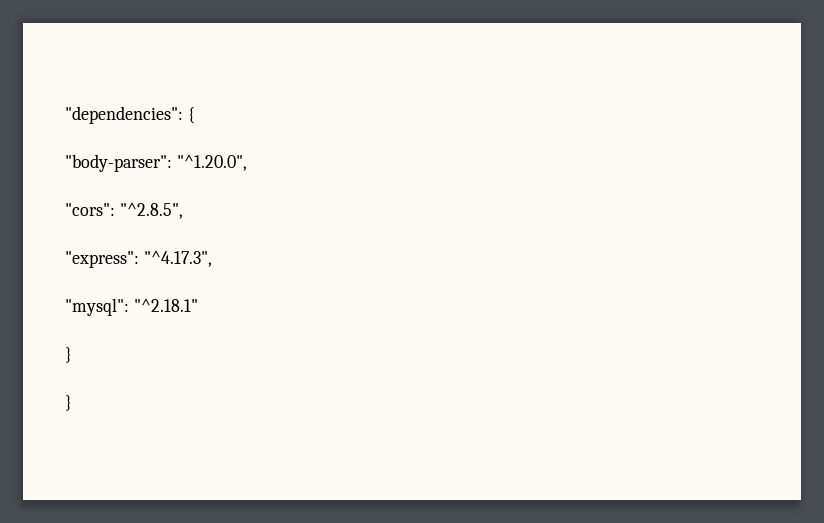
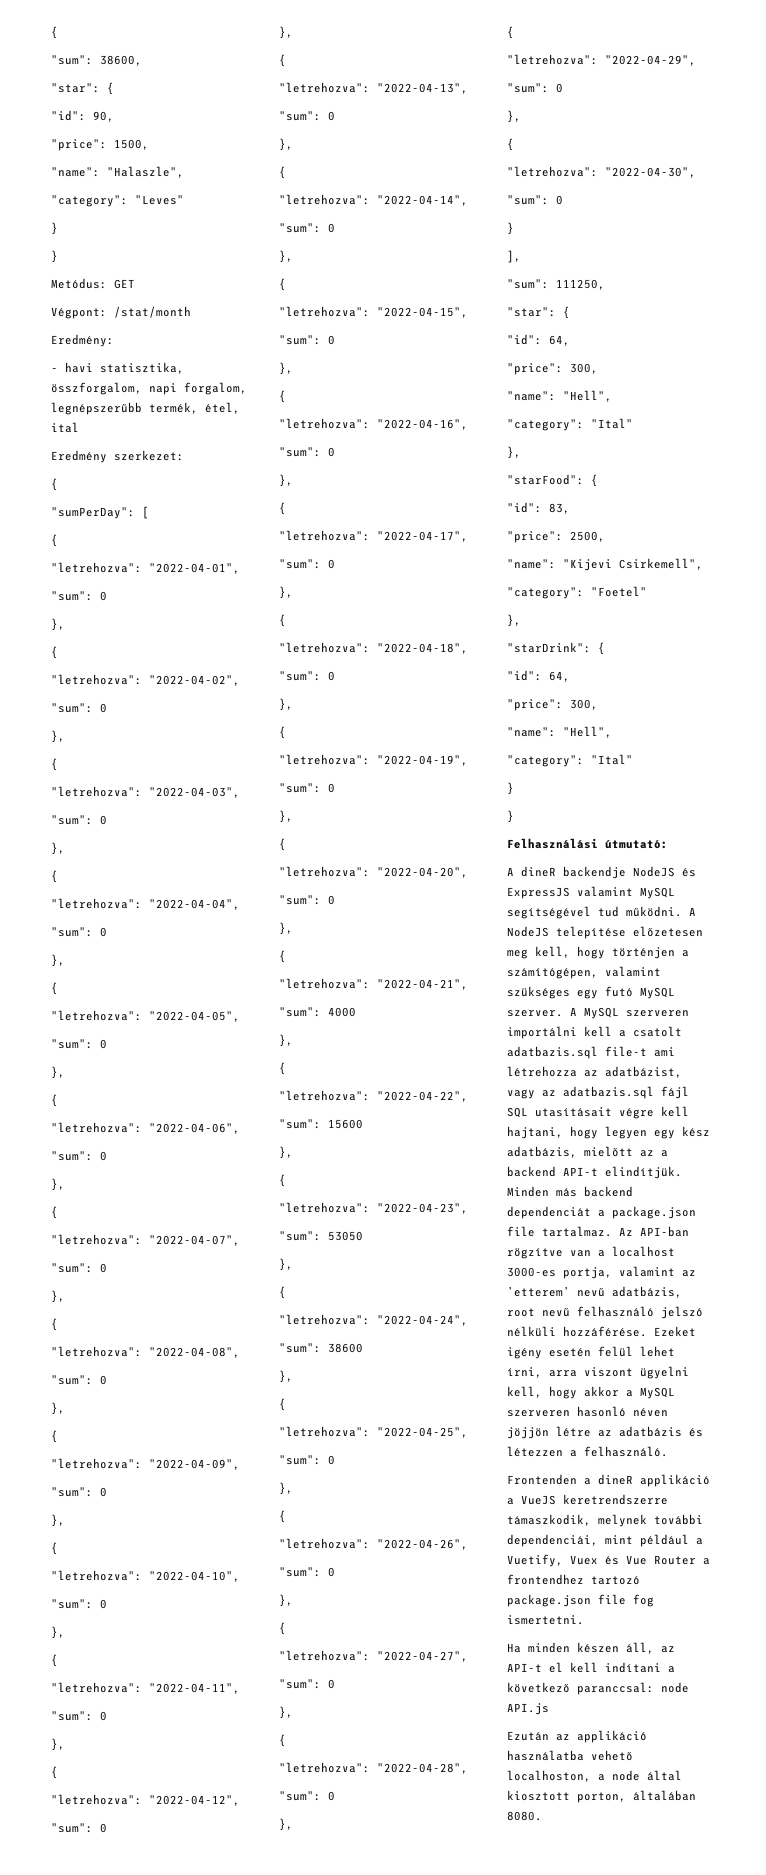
[65,106,195,124] [65,154,247,172] [65,203,183,219] [65,251,212,268] [65,298,198,316] [65,347,72,363] [65,395,72,411] "dependencies": { // "body-parser": "^1.20.0", // "cors": "^2.8.5", // "express": "^4.17.3", // "mysql": "^2.18.1" // } // } -> [51,26,58,39] [51,55,142,66] [51,82,114,95] [51,110,114,122] [51,139,149,151] [51,166,184,178] [51,195,184,207] [51,222,58,235] [51,250,58,263] [51,278,135,289] [51,306,191,319] [51,334,114,347] [51,362,184,374] [51,382,247,395] [51,402,240,415] [51,422,79,433] [51,450,184,463] [51,478,58,491] [51,506,149,519] [51,534,58,547] [51,562,240,574] [51,591,107,601] [51,618,65,631] [51,646,58,659] [51,674,240,686] [51,703,107,713] [51,730,65,743] [51,758,58,771] [51,786,240,798] [51,815,107,825] [51,842,65,855] [51,870,58,883] [51,898,240,910] [51,927,107,937] [51,954,65,967] [51,982,58,995] [51,1010,240,1022] [51,1039,107,1049] [51,1066,65,1079] [51,1094,58,1107] [51,1122,240,1134] [51,1151,107,1161] [51,1178,65,1191] [51,1206,58,1219] [51,1234,240,1246] [51,1263,107,1273] [51,1290,65,1303] [51,1318,58,1331] [51,1346,240,1358] [51,1375,107,1385] [51,1402,65,1415] [51,1430,58,1443] [51,1458,240,1470] [51,1487,107,1497] [51,1514,65,1527] [51,1542,58,1555] [51,1570,240,1582] [51,1599,107,1609] [51,1626,65,1639] [51,1654,58,1667] [51,1682,240,1694] [51,1711,107,1721] [51,1738,65,1751] [51,1766,58,1779] [51,1794,240,1806] [51,1823,107,1833] [279,26,293,39] [279,54,286,67] [279,82,468,94] [279,111,335,121] [279,138,293,151] [279,166,286,179] [279,194,468,206] [279,223,335,233] [279,250,293,263] [279,278,286,291] [279,306,468,318] [279,335,335,345] [279,362,293,375] [279,390,286,403] [279,418,468,430] [279,447,335,457] [279,474,293,487] [279,502,286,515] [279,530,468,542] [279,559,335,569] [279,586,293,599] [279,614,286,627] [279,642,468,654] [279,671,335,681] [279,698,293,711] [279,726,286,739] [279,754,468,766] [279,783,335,793] [279,810,293,823] [279,838,286,851] [279,866,468,878] [279,895,335,905] [279,922,293,935] [279,950,286,963] [279,978,468,990] [279,1007,356,1017] [279,1034,293,1047] [279,1062,286,1075] [279,1090,468,1102] [279,1119,363,1129] [279,1146,293,1159] [279,1174,286,1187] [279,1202,468,1214] [279,1231,363,1241] [279,1258,293,1271] [279,1286,286,1299] [279,1314,468,1326] [279,1343,363,1353] [279,1370,293,1383] [279,1398,286,1411] [279,1426,468,1438] [279,1455,335,1465] [279,1482,293,1495] [279,1510,286,1523] [279,1538,468,1550] [279,1567,335,1577] [279,1594,293,1607] [279,1622,286,1635] [279,1650,468,1662] [279,1679,335,1689] [279,1706,293,1719] [279,1734,286,1747] [279,1762,468,1774] [279,1791,335,1801] [279,1818,293,1831] [507,26,514,39] [507,54,696,66] [507,83,563,93] [507,110,521,123] [507,138,514,151] [507,166,696,178] [507,195,563,205] [507,222,514,235] [507,250,521,263] [507,279,605,290] [507,306,570,319] [507,334,570,346] [507,363,598,375] [507,390,612,402] [507,418,633,431] [507,446,521,459] [507,474,598,487] [507,502,570,514] [507,531,605,543] [507,558,703,571] [507,586,647,599] [507,614,521,627] [507,642,605,655] [507,670,570,682] [507,699,598,711] [507,726,612,738] [507,754,633,767] [507,782,514,795] [507,810,514,823] [507,838,668,849] [507,866,696,879] [507,886,675,899] [507,906,696,919] [507,926,703,939] [507,946,689,959] [507,966,661,979] [507,986,675,999] [507,1007,689,1019] [507,1026,682,1039] [507,1046,675,1059] [507,1066,682,1078] [507,1086,689,1099] [507,1106,689,1119] [507,1126,710,1139] [507,1146,668,1158] [507,1166,682,1179] [507,1186,633,1197] [507,1206,696,1219] [507,1226,689,1237] [507,1246,675,1259] [507,1266,696,1279] [507,1286,682,1298] [507,1306,703,1319] [507,1326,696,1337] [507,1346,675,1359] [507,1366,689,1379] [507,1386,675,1399] [507,1406,668,1417] [507,1426,703,1439] [507,1446,668,1457] [507,1474,710,1487] [507,1494,668,1505] [507,1514,703,1527] [507,1534,703,1547] [507,1554,710,1567] [507,1574,640,1585] [507,1594,654,1607] [507,1615,584,1625] [507,1642,675,1654] [507,1662,675,1673] [507,1682,689,1695] [507,1703,549,1715] [507,1730,647,1743] [507,1750,633,1761] [507,1770,682,1782] [507,1790,696,1803] [507,1811,542,1821] { // "sum": 38600, // "star": { // "id": 90, // "price": 1500, // "name": "Halaszle", // "category": "Leves" // } // } // Metódus: GET // Végpont: /stat/month // Eredmény: // - havi statisztika, összforgalom, napi forgalom, legnépszerűbb termék, étel, ital // Eredmény szerkezet: // { // "sumPerDay": [ // { // "letrehozva": "2022-04-01", // "sum": 0 // }, // { // "letrehozva": "2022-04-02", // "sum": 0 // }, // { // "letrehozva": "2022-04-03", // "sum": 0 // }, // { // "letrehozva": "2022-04-04", // "sum": 0 // }, // { // "letrehozva": "2022-04-05", // "sum": 0 // }, // { // "letrehozva": "2022-04-06", // "sum": 0 // }, // { // "letrehozva": "2022-04-07", // "sum": 0 // }, // { // "letrehozva": "2022-04-08", // "sum": 0 // }, // { // "letrehozva": "2022-04-09", // "sum": 0 // }, // { // "letrehozva": "2022-04-10", // "sum": 0 // }, // { // "letrehozva": "2022-04-11", // "sum": 0 // }, // { // "letrehozva": "2022-04-12", // "sum": 0 // }, // { // "letrehozva": "2022-04-13", // "sum": 0 // }, // { // "letrehozva": "2022-04-14", // "sum": 0 // }, // { // "letrehozva": "2022-04-15", // "sum": 0 // }, // { // "letrehozva": "2022-04-16", // "sum": 0 // }, // { // "letrehozva": "2022-04-17", // "sum": 0 // }, // { // "letrehozva": "2022-04-18", // "sum": 0 // }, // { // "letrehozva": "2022-04-19", // "sum": 0 // }, // { // "letrehozva": "2022-04-20", // "sum": 0 // }, // { // "letrehozva": "2022-04-21", // "sum": 4000 // }, // { // "letrehozva": "2022-04-22", // "sum": 15600 // }, // { // "letrehozva": "2022-04-23", // "sum": 53050 // }, // { // "letrehozva": "2022-04-24", // "sum": 38600 // }, // { // "letrehozva": "2022-04-25", // "sum": 0 // }, // { // "letrehozva": "2022-04-26", // "sum": 0 // }, // { // "letrehozva": "2022-04-27", // "sum": 0 // }, // { // "letrehozva": "2022-04-28", // "sum": 0 // }, // { // "letrehozva": "2022-04-29", // "sum": 0 // }, // { // "letrehozva": "2022-04-30", // "sum": 0 // } // ], // "sum": 111250, // "star": { // "id": 64, // "price": 300, // "name": "Hell", // "category": "Ital" // }, // "starFood": { // "id": 83, // "price": 2500, // "name": "Kijevi Csirkemell", // "category": "Foetel" // }, // "starDrink": { // "id": 64, // "price": 300, // "name": "Hell", // "category": "Ital" // } // } // Felhasználási útmutató: // A dineR backendje NodeJS és ExpressJS valamint MySQL segítségével tud működni. A NodeJS telepítése előzetesen meg kell, hogy történjen a számítógépen, valamint szükséges egy futó MySQL szerver. A MySQL szerveren importálni kell a csatolt adatbazis.sql file-t ami létrehozza az adatbázist, vagy az adatbazis.sql fájl SQL utasításait végre kell hajtani, hogy legyen egy kész adatbázis, mielőtt az a backend API-t elindítjük. Minden más backend dependenciát a package.json file tartalmaz. Az API-ban rögzítve van a localhost 3000-es portja, valamint az ’etterem’ nevű adatbázis, root nevű felhasználó jelszó nélküli hozzáférése. Ezeket igény esetén felül lehet írni, arra viszont ügyelni kell, hogy akkor a MySQL szerveren hasonló néven jöjjön létre az adatbázis és létezzen a felhasználó. // Frontenden a dineR applikáció a VueJS keretrendszerre támaszkodik, melynek további dependenciái, mint például a Vuetify, Vuex és Vue Router a frontendhez tartozó package.json file fog ismertetni. // Ha minden készen áll, az API-t el kell indítani a következő paranccsal: node API.js // Ezután az applikáció használatba vehető localhoston, a node által kiosztott porton, általában 8080.

